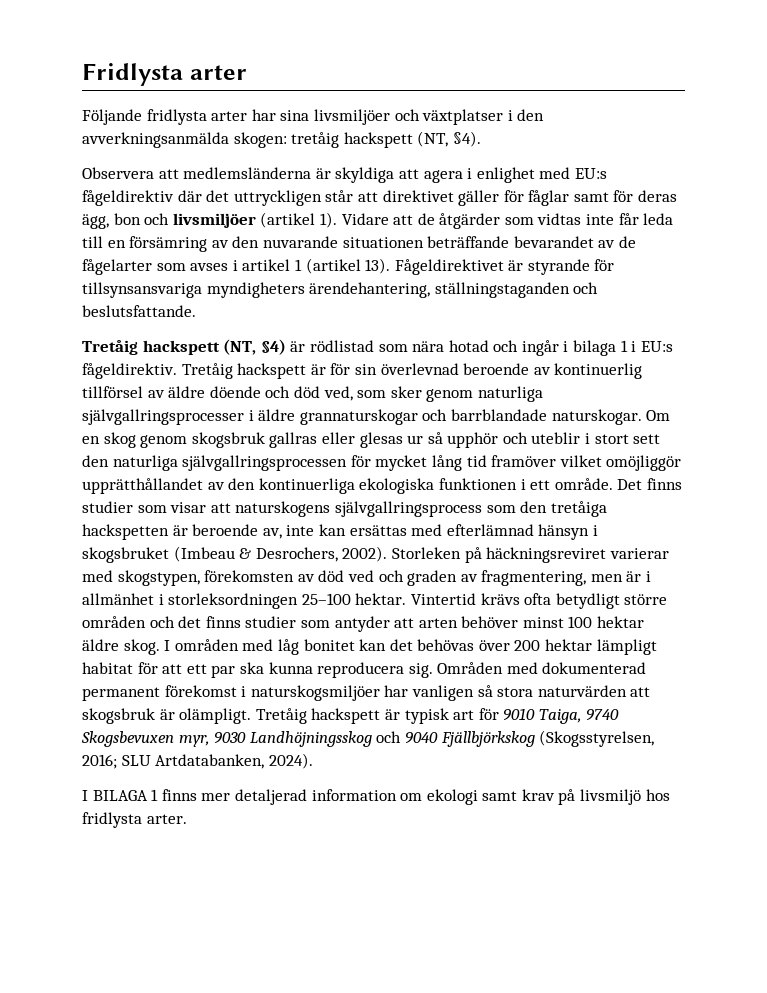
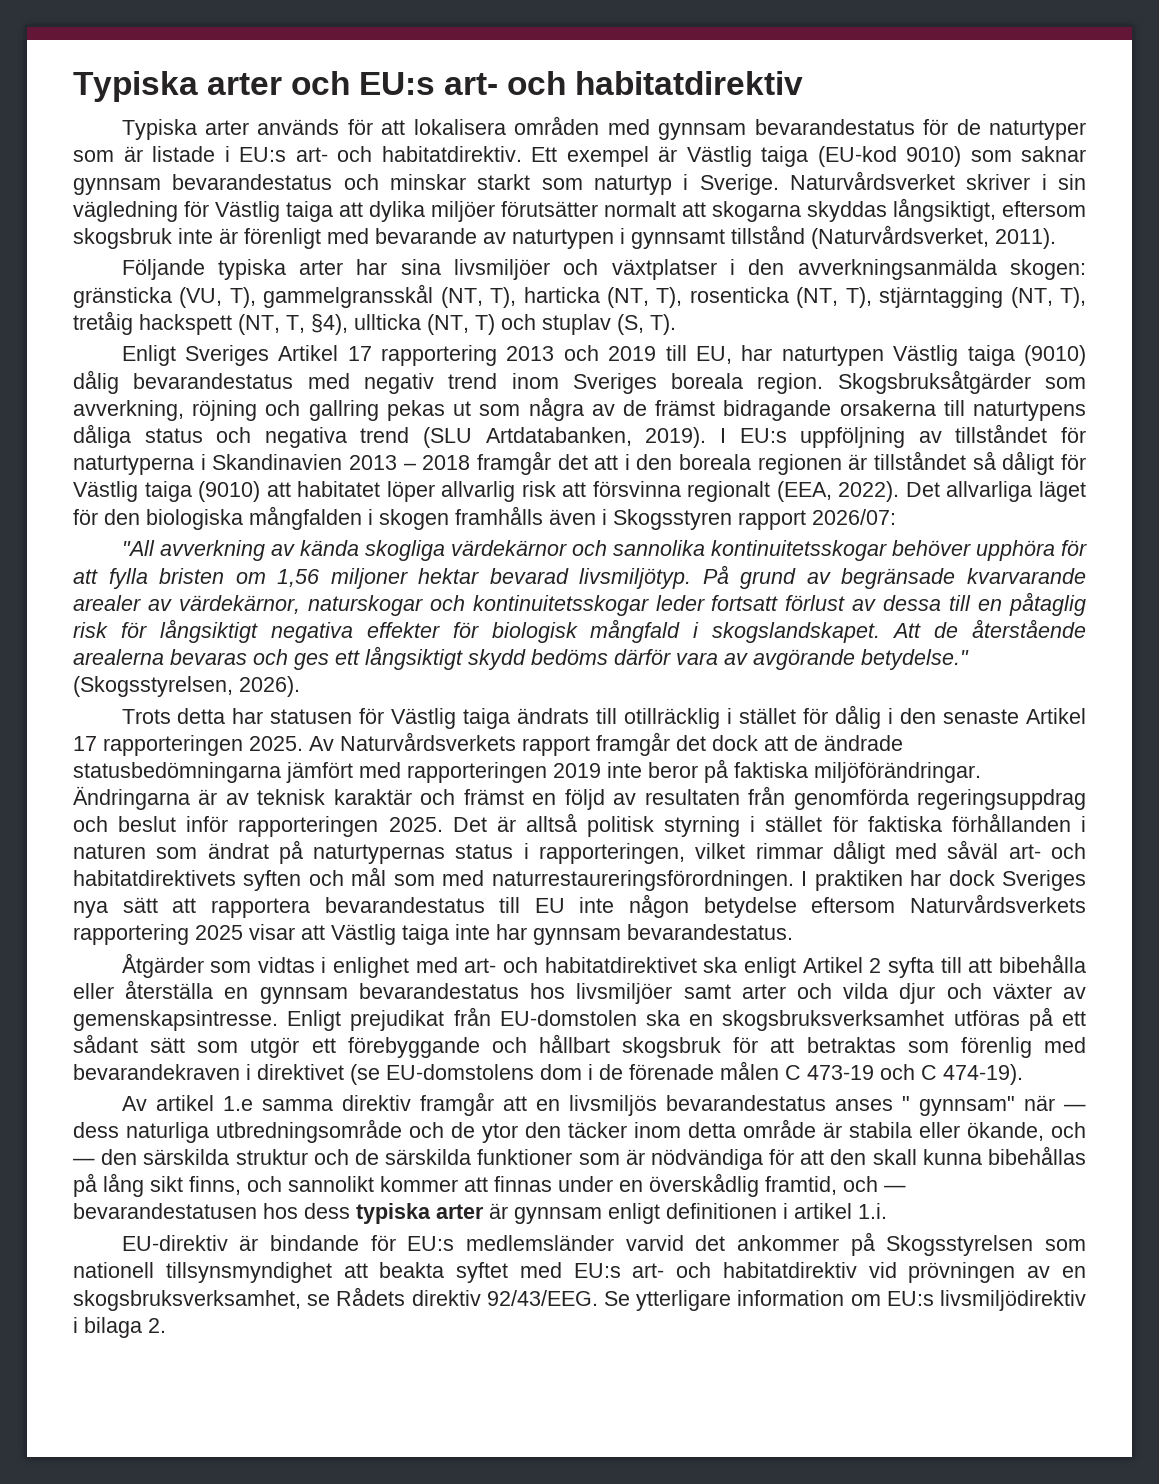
[82,63,247,86] Fridlysta arter -> [73,71,804,102] [121,116,1086,140] [73,146,1086,167] [73,171,1086,195] [73,198,1086,222] [73,225,1056,249] Typiska arter och EU:s art- och habitatdirektiv // Typiska arter används för att lokalisera områden med gynnsam bevarandestatus för de naturtyper som är listade i EU:s art- och habitatdirektiv. Ett exempel är Västlig taiga (EU-kod 9010) som saknar gynnsam bevarandestatus och minskar starkt som naturtyp i Sverige. Naturvårdsverket skriver i sin vägledning för Västlig taiga att dylika miljöer förutsätter normalt att skogarna skyddas långsiktigt, eftersom skogsbruk inte är förenligt med bevarande av naturtypen i gynnsamt tillstånd (Naturvårdsverket, 2011).
[146,109,207,125] fridlysta -> [217,259,286,280] typiska
[291,131,481,148] [82,167,607,183] [82,190,678,206] [82,212,674,229] [82,236,636,252] [82,258,615,275] [82,282,599,298] [82,305,196,317] [82,339,673,356] [82,363,643,379] [82,386,543,402] [82,409,671,425] [82,432,661,448] [82,455,682,471] [82,478,682,494] [82,501,607,517] [82,524,598,540] [82,546,669,563] [82,570,652,586] [82,593,668,609] [82,616,645,632] [82,639,657,655] [82,662,647,678] [82,685,651,701] [82,708,620,724] [81,730,655,747] [82,753,313,769] [82,789,670,805] [82,812,187,828] tretåig hackspett (NT, §4). // Observera att medlemsländerna är skyldiga att agera i enlighet med EU:s fågeldirektiv där det uttryckligen står att direktivet gäller för fåglar samt för deras ägg, bon och livsmiljöer (artikel 1). Vidare att de åtgärder som vidtas inte får leda till en försämring av den nuvarande situationen beträffande bevarandet av de fågelarter som avses i artikel 1 (artikel 13). Fågeldirektivet är styrande för tillsynsansvariga myndigheters ärendehantering, ställningstaganden och beslutsfattande. // Tretåig hackspett (NT, §4) är rödlistad som nära hotad och ingår i bilaga 1 i EU:s fågeldirektiv. Tretåig hackspett är för sin överlevnad beroende av kontinuerlig tillförsel av äldre döende och död ved, som sker genom naturliga självgallringsprocesser i äldre grannaturskogar och barrblandade naturskogar. Om en skog genom skogsbruk gallras eller glesas ur så upphör och uteblir i stort sett den naturliga självgallringsprocessen för mycket lång tid framöver vilket omöjliggör upprätthållandet av den kontinuerliga ekologiska funktionen i ett område. Det finns studier som visar att naturskogens självgallringsprocess som den tretåiga hackspetten är beroende av, inte kan ersättas med efterlämnad hänsyn i skogsbruket (Imbeau & Desrochers, 2002). Storleken på häckningsreviret varierar med skogstypen, förekomsten av död ved och graden av fragmentering, men är i allmänhet i storleksordningen 25–100 hektar. Vintertid krävs ofta betydligt större områden och det finns studier som antyder att arten behöver minst 100 hektar äldre skog. I områden med låg bonitet kan det behövas över 200 hektar lämpligt habitat för att ett par ska kunna reproducera sig. Områden med dokumenterad permanent förekomst i naturskogsmiljöer har vanligen så stora naturvärden att skogsbruk är olämpligt. Tretåig hackspett är typisk art för 9010 Taiga, 9740 Skogsbevuxen myr, 9030 Landhöjningsskog och 9040 Fjällbjörkskog (Skogsstyrelsen, 2016; SLU Artdatabanken, 2024). // I BILAGA 1 finns mer detaljerad information om ekologi samt krav på livsmiljö hos fridlysta arter. -> [73,284,1087,308] [73,311,676,335] [121,345,1087,366] [73,370,1086,394] [73,397,1086,421] [73,424,1087,448] [73,451,1086,475] [73,481,1086,502] [73,506,896,530] [121,540,1087,561] [73,565,1086,589] [73,592,1086,616] [73,619,1086,643] [73,646,969,670] [73,676,300,697] [121,705,1087,729] [73,732,903,756] [73,759,981,783] [73,786,1086,810] [73,813,1086,837] [73,840,1087,864] [73,867,1087,891] [73,894,1086,918] [73,924,793,945] [121,953,1086,978] [73,980,1086,1004] [73,1007,1087,1031] [73,1034,1086,1058] [73,1061,1023,1085] [121,1092,1086,1116] [73,1119,1086,1143] [73,1146,1086,1170] [73,1173,906,1197] [73,1203,887,1224] [121,1232,1086,1256] [73,1262,1086,1283] [73,1287,1087,1311] [73,1317,166,1338] gränsticka (VU, T), gammelgransskål (NT, T), harticka (NT, T), rosenticka (NT, T), stjärntagging (NT, T), tretåig hackspett (NT, T, §4), ullticka (NT, T) och stuplav (S, T). // Enligt Sveriges Artikel 17 rapportering 2013 och 2019 till EU, har naturtypen Västlig taiga (9010) dålig bevarandestatus med negativ trend inom Sveriges boreala region. Skogsbruksåtgärder som avverkning, röjning och gallring pekas ut som några av de främst bidragande orsakerna till naturtypens dåliga status och negativa trend (SLU Artdatabanken, 2019). I EU:s uppföljning av tillståndet för naturtyperna i Skandinavien 2013 – 2018 framgår det att i den boreala regionen är tillståndet så dåligt för Västlig taiga (9010) att habitatet löper allvarlig risk att försvinna regionalt (EEA, 2022). Det allvarliga läget för den biologiska mångfalden i skogen framhålls även i Skogsstyren rapport 2026/07: // "All avverkning av kända skogliga värdekärnor och sannolika kontinuitetsskogar behöver upphöra för att fylla bristen om 1,56 miljoner hektar bevarad livsmiljötyp. På grund av begränsade kvarvarande arealer av värdekärnor, naturskogar och kontinuitetsskogar leder fortsatt förlust av dessa till en påtaglig risk för långsiktigt negativa effekter för biologisk mångfald i skogslandskapet. Att de återstående arealerna bevaras och ges ett långsiktigt skydd bedöms därför vara av avgörande betydelse." (Skogsstyrelsen, 2026). // Trots detta har statusen för Västlig taiga ändrats till otillräcklig i stället för dålig i den senaste Artikel 17 rapporteringen 2025. Av Naturvårdsverkets rapport framgår det dock att de ändrade statusbedömningarna jämfört med rapporteringen 2019 inte beror på faktiska miljöförändringar. Ändringarna är av teknisk karaktär och främst en följd av resultaten från genomförda regeringsuppdrag och beslut inför rapporteringen 2025. Det är alltså politisk styrning i stället för faktiska förhållanden i naturen som ändrat på naturtypernas status i rapporteringen, vilket rimmar dåligt med såväl art- och habitatdirektivets syften och mål som med naturrestaureringsförordningen. I praktiken har dock Sveriges nya sätt att rapportera bevarandestatus till EU inte någon betydelse eftersom Naturvårdsverkets rapportering 2025 visar att Västlig taiga inte har gynnsam bevarandestatus. // Åtgärder som vidtas i enlighet med art- och habitatdirektivet ska enligt Artikel 2 syfta till att bibehålla eller återställa en gynnsam bevarandestatus hos livsmiljöer samt arter och vilda djur och växter av gemenskapsintresse. Enligt prejudikat från EU-domstolen ska en skogsbruksverksamhet utföras på ett sådant sätt som utgör ett förebyggande och hållbart skogsbruk för att betraktas som förenlig med bevarandekraven i direktivet (se EU-domstolens dom i de förenade målen C 473-19 och C 474-19). // Av artikel 1.e samma direktiv framgår att en livsmiljös bevarandestatus anses " gynnsam" när — dess naturliga utbredningsområde och de ytor den täcker inom detta område är stabila eller ökande, och — den särskilda struktur och de särskilda funktioner som är nödvändiga för att den skall kunna bibehållas på lång sikt finns, och sannolikt kommer att finnas under en överskådlig framtid, och — bevarandestatusen hos dess typiska arter är gynnsam enligt definitionen i artikel 1.i. // EU-direktiv är bindande för EU:s medlemsländer varvid det ankommer på Skogsstyrelsen som nationell tillsynsmyndighet att beakta syftet med EU:s art- och habitatdirektiv vid prövningen av en skogsbruksverksamhet, se Rådets direktiv 92/43/EEG. Se ytterligare information om EU:s livsmiljödirektiv i bilaga 2.

